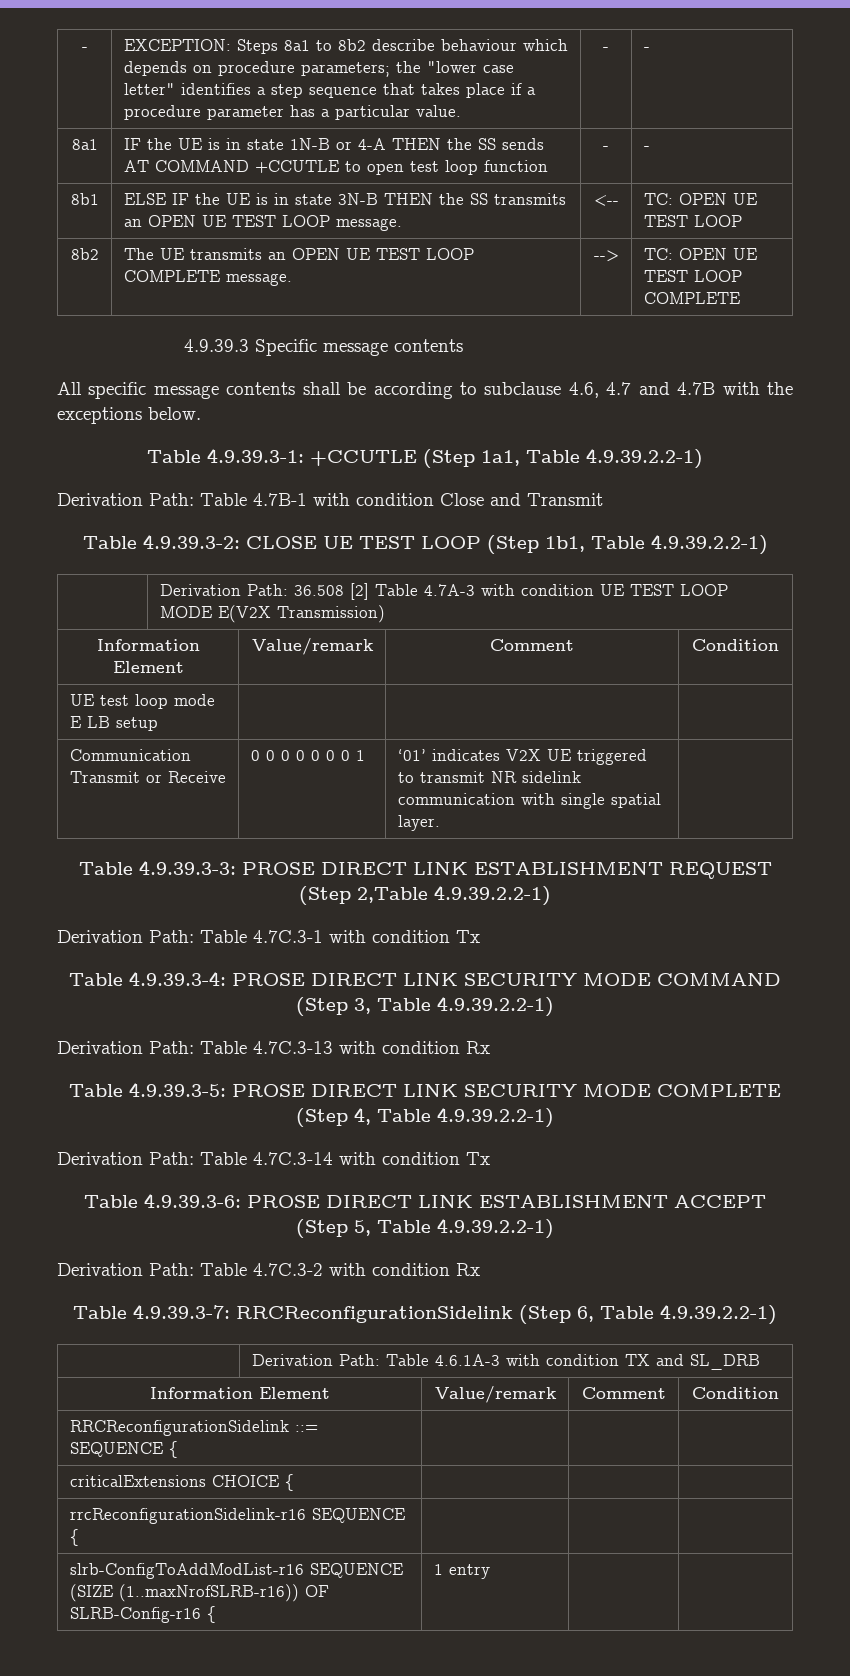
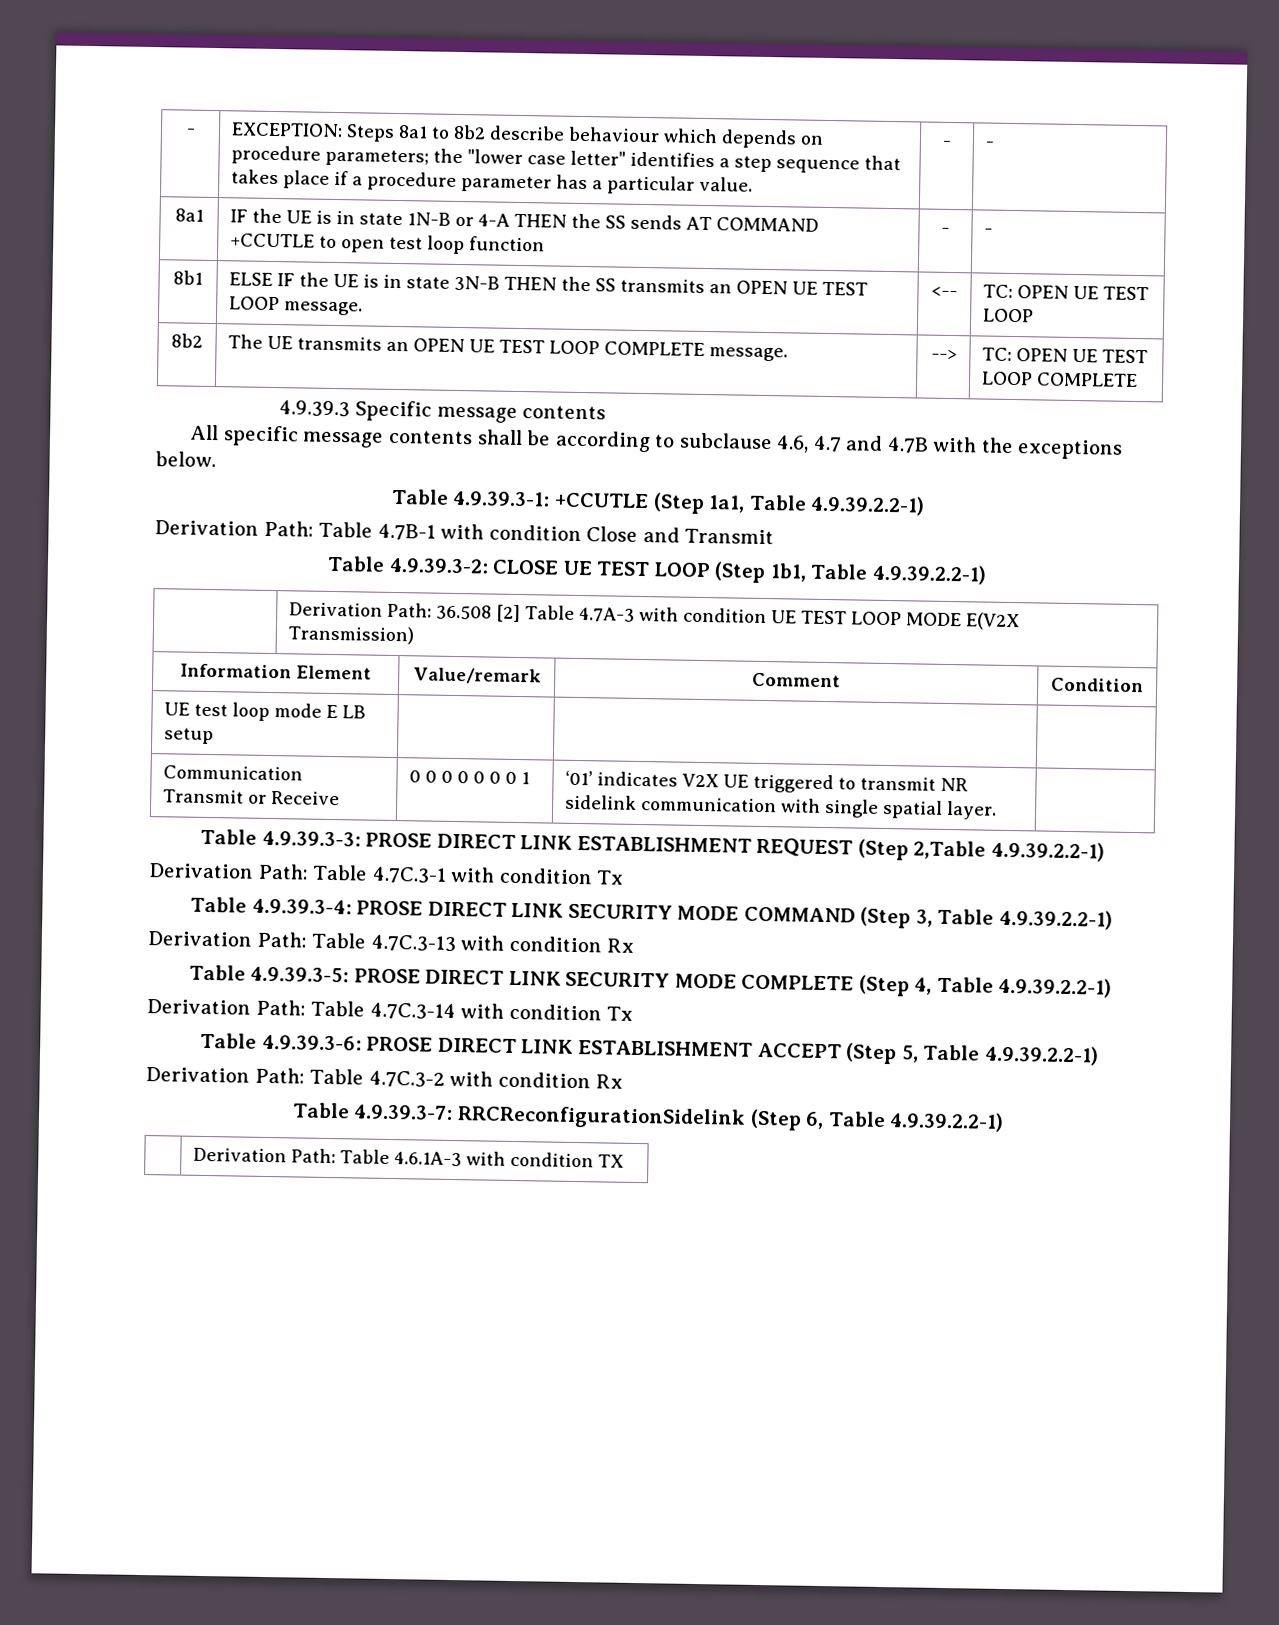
[655,1354,760,1370] [149,1387,330,1399] [434,1386,557,1403] [581,1387,666,1399] [692,1387,779,1399] [69,1420,318,1436] [69,1441,178,1458] [69,1474,294,1491] [69,1508,405,1524] [69,1529,79,1546] [69,1563,403,1579] [69,1584,329,1602] [69,1606,216,1623] [433,1564,490,1579] and SL_DRB // Information Element | Value/remark | Comment | Condition // RRCReconfigurationSidelink ::= SEQUENCE { | | | // criticalExtensions CHOICE { | | | // rrcReconfigurationSidelink-r16 SEQUENCE { | | | // slrb-ConfigToAddModList-r16 SEQUENCE (SIZE (1..maxNrofSLRB-r16)) OF SLRB-Config-r16 { | 1 entry | | -> (625, 1161) none

